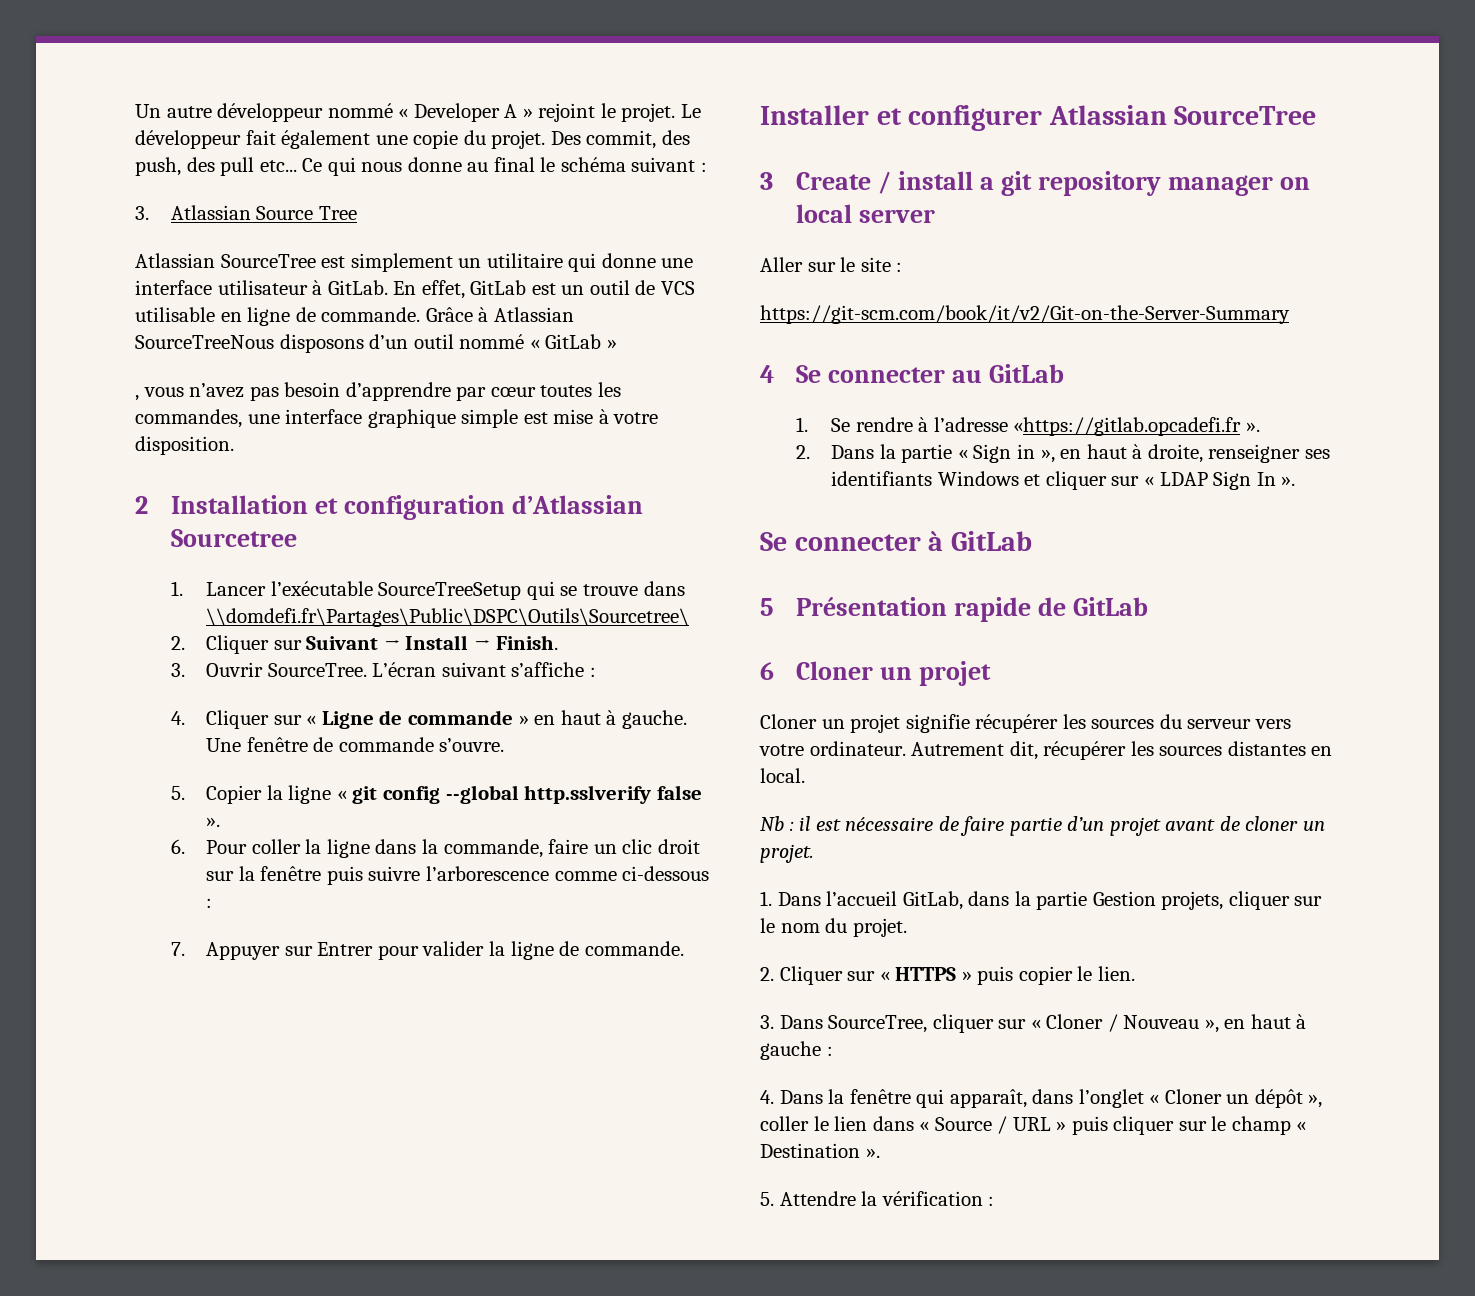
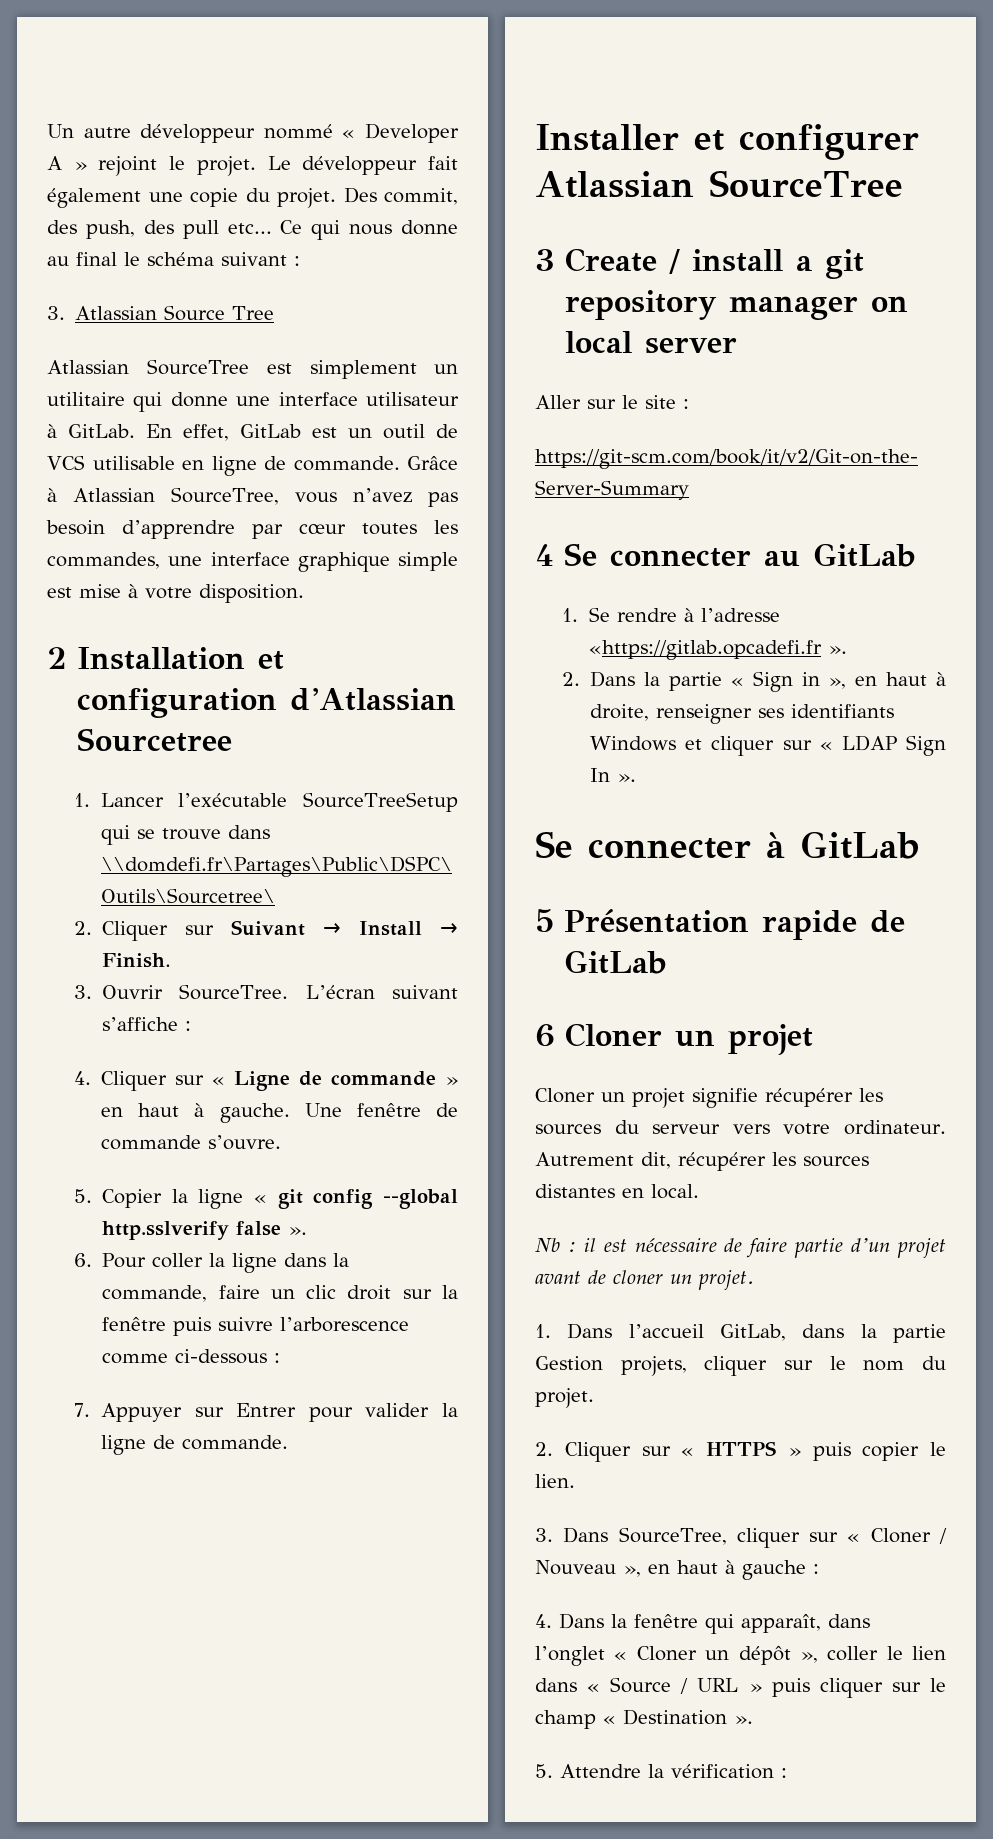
[135,334,617,353] [135,395,139,401] SourceTreeNous disposons d’un outil nommé « GitLab » // , -> [171,487,280,505] SourceTree,

